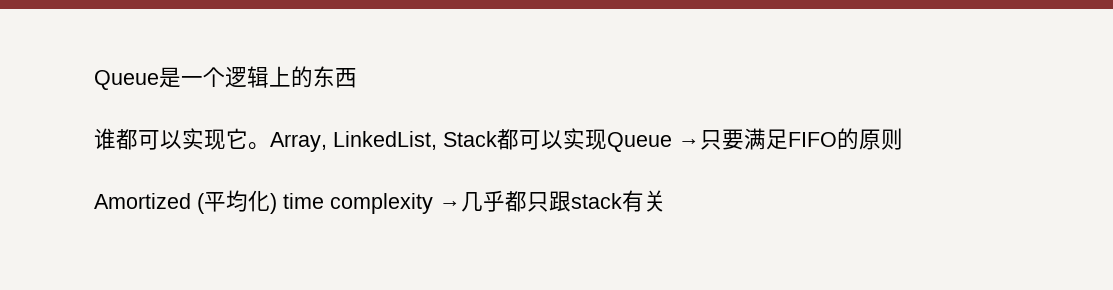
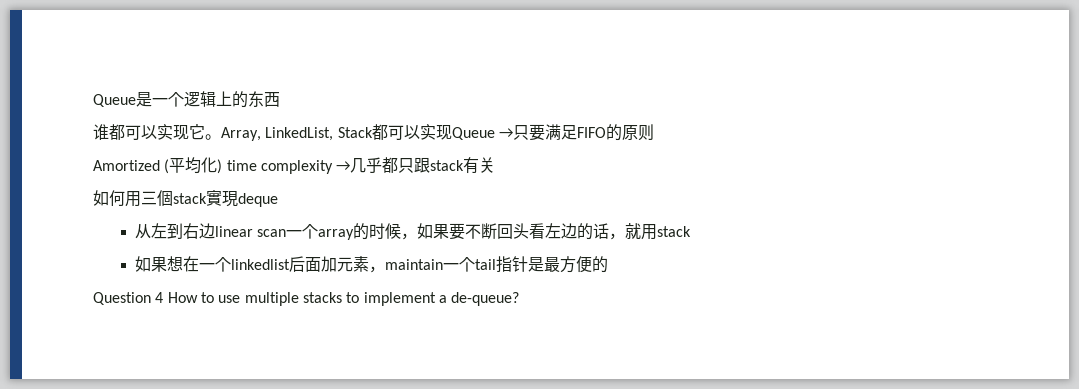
(666, 201) none -> [93,190,278,207] [135,223,692,240] [135,256,609,273] [93,292,520,306] // 如何用三個stack實現deque // 从左到右边linear scan一个array的时候，如果要不断回头看左边的话，就用stack // 如果想在一个linkedlist后面加元素，maintain一个tail指针是最方便的 // Question 4 How to use multiple stacks to implement a de-queue?

